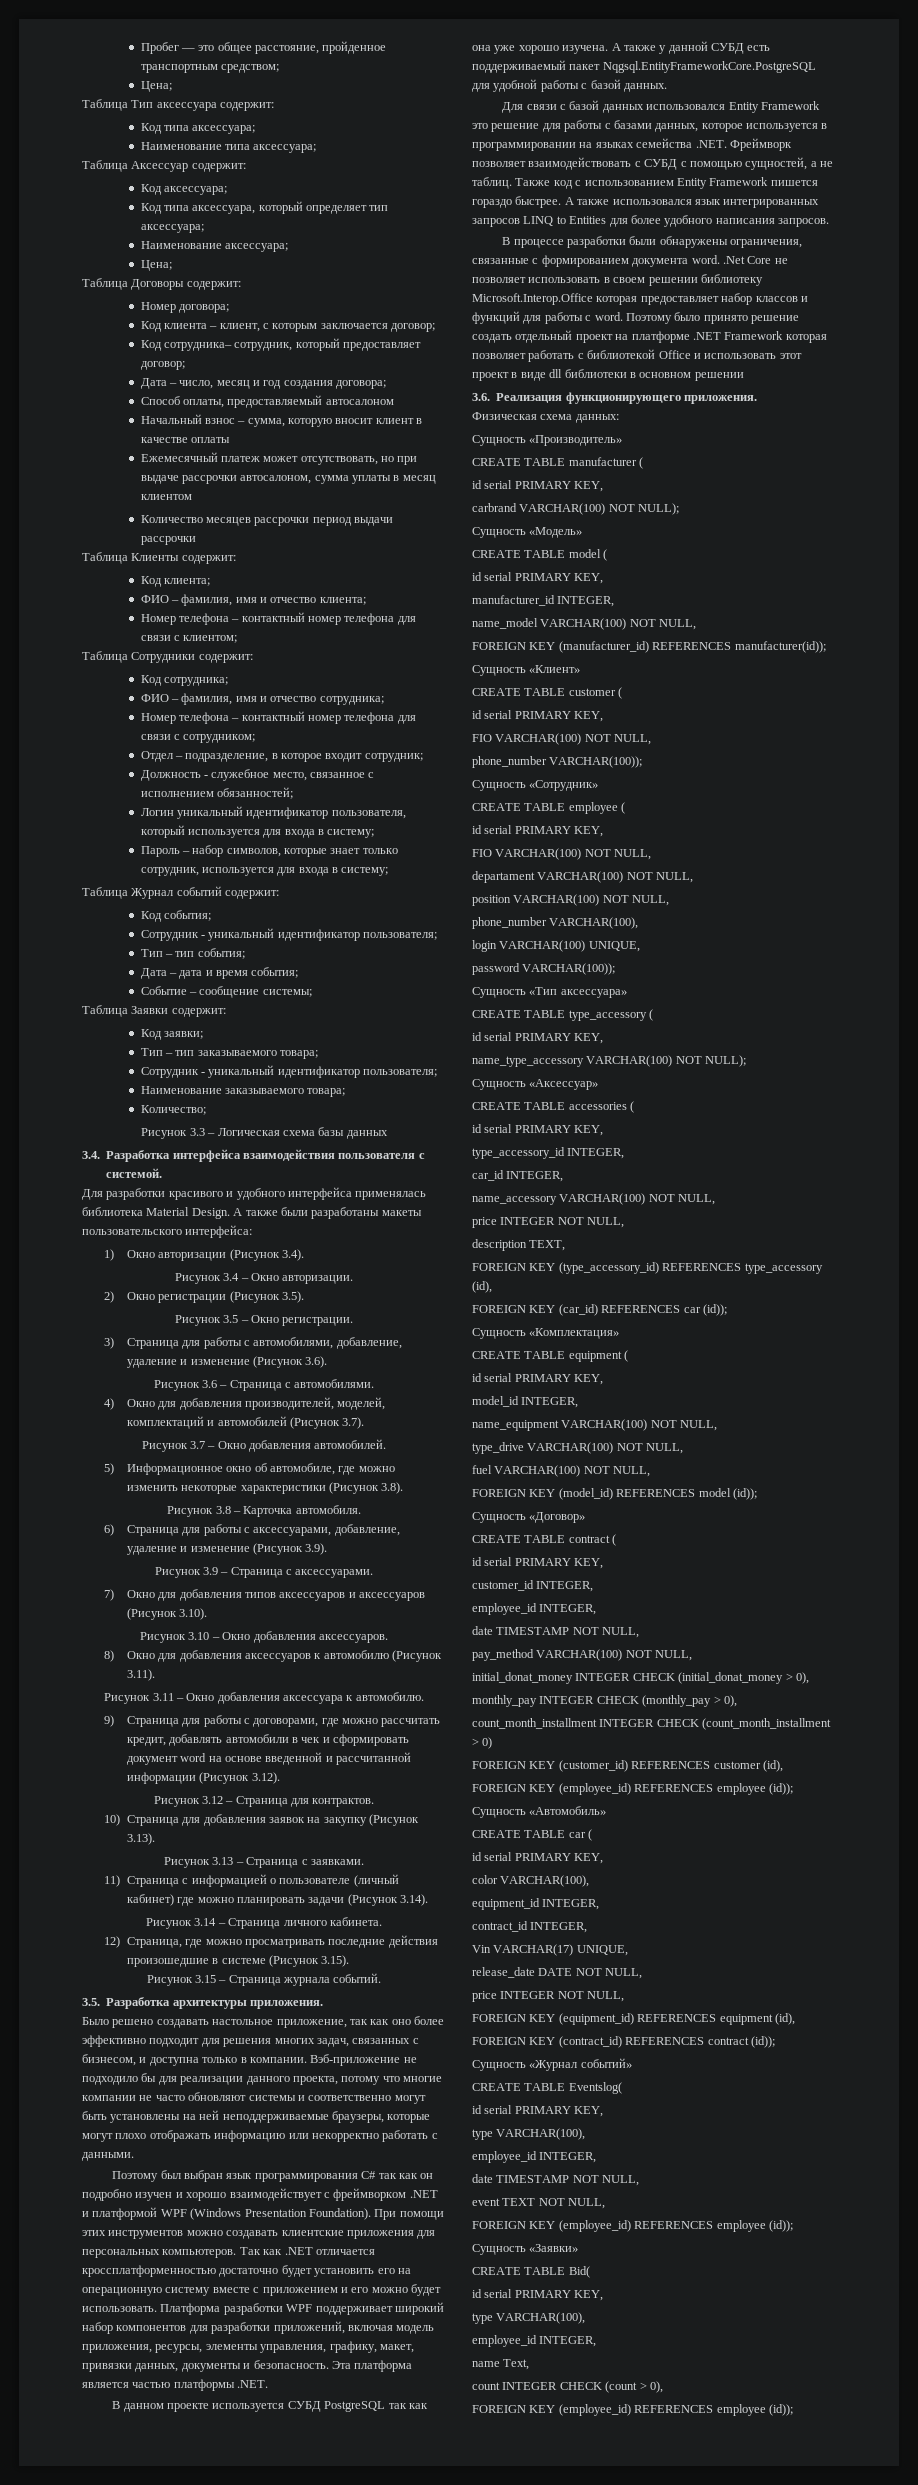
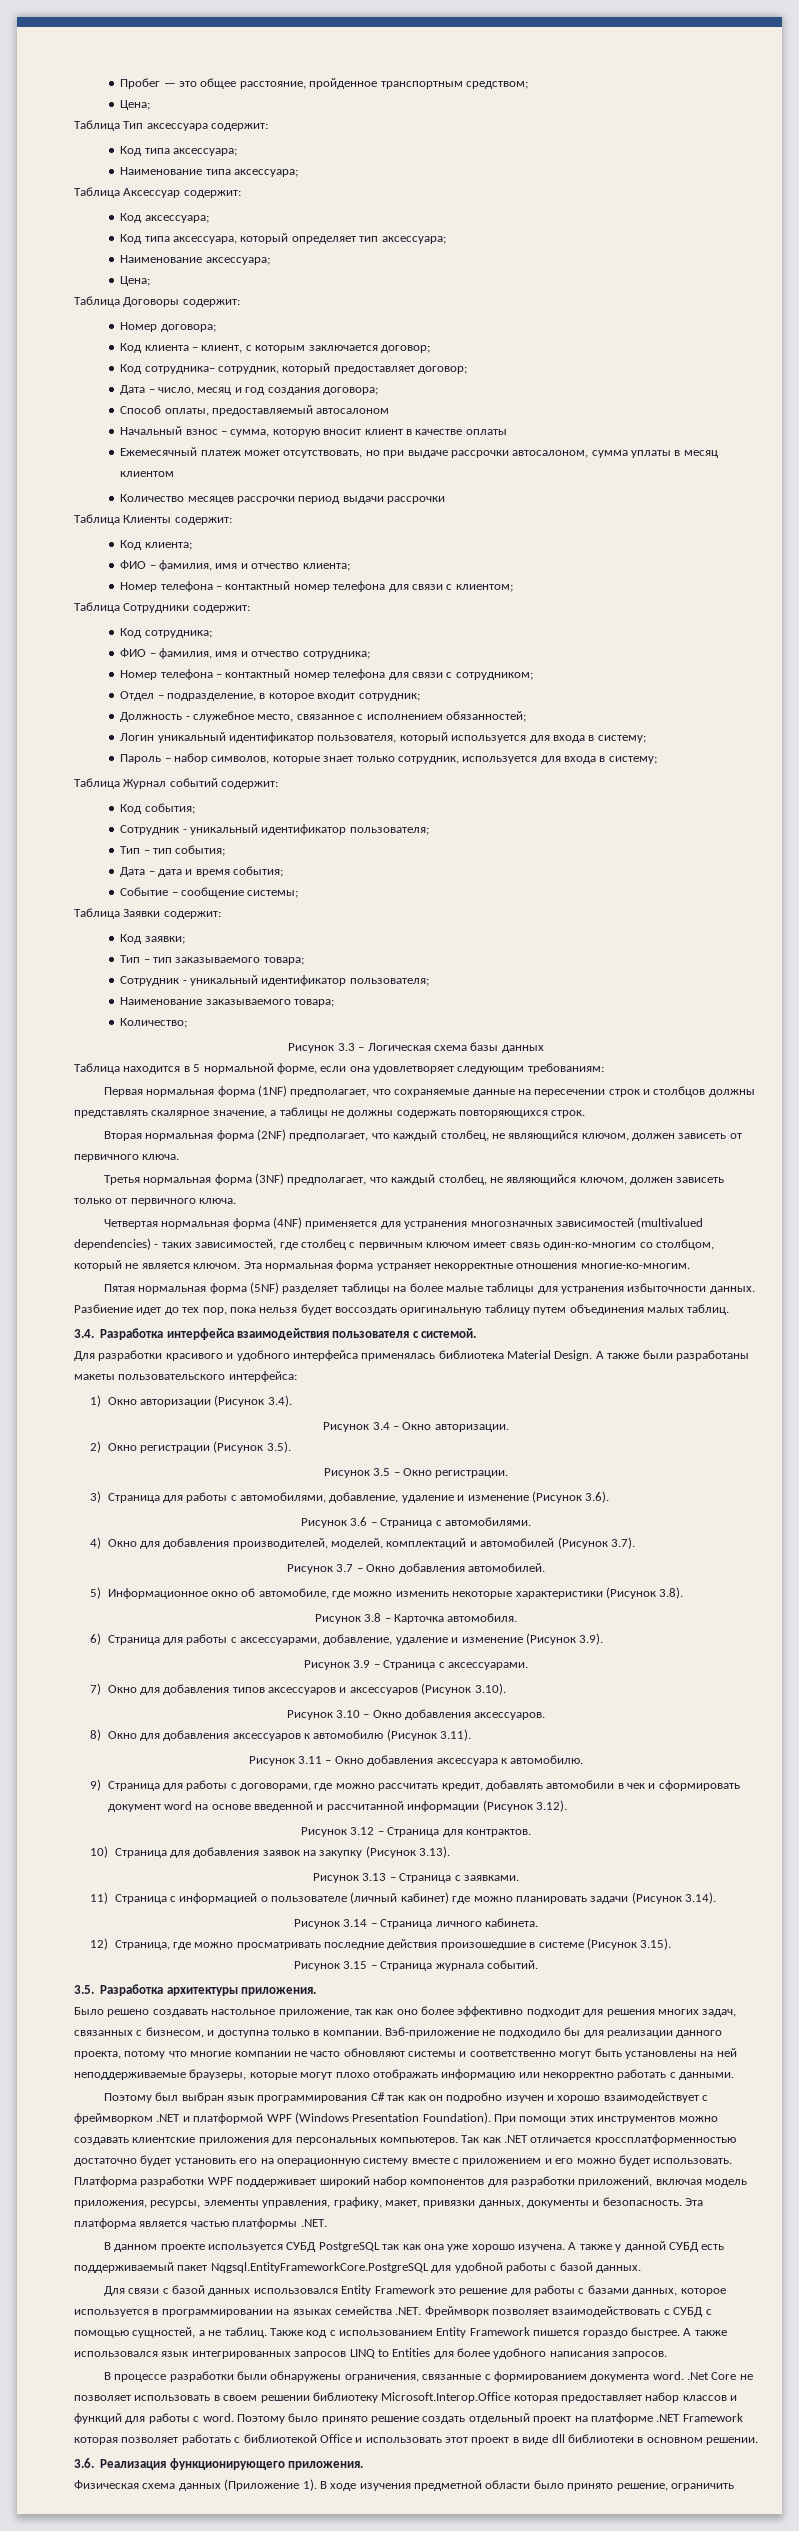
(388, 1134) none -> [74,1063,604,1074] [103,1085,755,1097] [74,1107,586,1118] [103,1129,742,1141] [74,1154,180,1162] [103,1173,725,1185] [74,1198,237,1206] [103,1217,704,1229] [74,1238,714,1250] [74,1260,690,1271] [103,1282,755,1294] [74,1304,730,1315] // Таблица находится в 5 нормальной форме, если она удовлетворяет следующим требованиям: // Первая нормальная форма (1NF) предполагает, что сохраняемые данные на пересечении строк и столбцов должны представлять скалярное значение, а таблицы не должны содержать повторяющихся строк. // Вторая нормальная форма (2NF) предполагает, что каждый столбец, не являющийся ключом, должен зависеть от первичного ключа. // Третья нормальная форма (3NF) предполагает, что каждый столбец, не являющийся ключом, должен зависеть только от первичного ключа. // Четвертая нормальная форма (4NF) применяется для устранения многозначных зависимостей (multivalued dependencies) - таких зависимостей, где столбец с первичным ключом имеет связь один-ко-многим со столбцом, который не является ключом. Эта нормальная форма устраняет некорректные отношения многие-ко-многим. // Пятая нормальная форма (5NF) разделяет таблицы на более малые таблицы для устранения избыточности данных. Разбиение идет до тех пор, пока нельзя будет воссоздать оригинальную таблицу путем объединения малых таблиц.
[694,372,744,381] решении -> [706,2437,758,2445] решении.
[575,414,619,423] [472,435,623,446] [472,457,644,469] [472,480,604,492] [472,503,680,515] [472,527,583,538] [472,549,608,561] [472,572,604,584] [472,595,615,607] [472,618,697,630] [472,641,826,653] [472,665,581,676] [472,687,623,699] [472,710,604,722] [472,733,652,745] [472,756,643,768] [472,780,599,791] [472,802,626,814] [472,825,604,837] [472,848,652,860] [472,871,694,883] [472,894,670,906] [472,917,639,929] [472,940,640,952] [472,963,616,975] [472,987,627,998] [472,1009,654,1021] [472,1032,604,1044] [472,1055,747,1067] [472,1079,599,1090] [472,1101,635,1113] [472,1124,604,1136] [472,1147,625,1159] [472,1170,564,1182] [472,1193,716,1205] [472,1217,625,1228] [472,1239,566,1251] [472,1262,823,1274] [472,1281,492,1293] [472,1304,727,1316] [472,1328,620,1339] [472,1350,629,1362] [472,1373,604,1385] [472,1396,579,1408] [472,1419,718,1431] [472,1442,684,1454] [472,1465,651,1477] [472,1488,757,1500] [472,1512,586,1523] [472,1534,617,1546] [472,1557,604,1569] [472,1580,594,1592] [472,1603,597,1615] [472,1626,640,1638] [472,1649,693,1661] [472,1672,809,1684] [472,1695,737,1707] [472,1718,832,1730] [472,1737,493,1749] [472,1760,783,1772] [472,1783,793,1795] [472,1806,607,1818] [472,1829,593,1841] [472,1852,604,1864] [472,1875,590,1887] [472,1898,600,1910] [472,1921,588,1933] [472,1944,628,1956] [472,1967,643,1979] [472,1991,625,2002] [472,2013,795,2025] [472,2036,775,2048] [472,2058,632,2071] [472,2082,622,2094] [472,2105,604,2117] [472,2128,586,2140] [472,2151,597,2163] [472,2174,640,2186] [472,2198,606,2209] [472,2220,793,2232] [472,2244,579,2255] [472,2266,590,2278] [472,2289,604,2301] [472,2312,586,2324] [472,2335,597,2347] [472,2359,530,2370] [472,2381,663,2393] [472,2404,793,2416] данных: // Сущность «Производитель» // CREATE TABLE manufacturer ( // id serial PRIMARY KEY, // carbrand VARCHAR(100) NOT NULL); // Сущность «Модель» // CREATE TABLE model ( // id serial PRIMARY KEY, // manufacturer_id INTEGER, // name_model VARCHAR(100) NOT NULL, // FOREIGN KEY (manufacturer_id) REFERENCES manufacturer(id)); // Сущность «Клиент» // CREATE TABLE customer ( // id serial PRIMARY KEY, // FIO VARCHAR(100) NOT NULL, // phone_number VARCHAR(100)); // Сущность «Сотрудник» // CREATE TABLE employee ( // id serial PRIMARY KEY, // FIO VARCHAR(100) NOT NULL, // departament VARCHAR(100) NOT NULL, // position VARCHAR(100) NOT NULL, // phone_number VARCHAR(100), // login VARCHAR(100) UNIQUE, // password VARCHAR(100)); // Сущность «Тип аксессуара» // CREATE TABLE type_accessory ( // id serial PRIMARY KEY, // name_type_accessory VARCHAR(100) NOT NULL); // Сущность «Аксессуар» // CREATE TABLE accessories ( // id serial PRIMARY KEY, // type_accessory_id INTEGER, // car_id INTEGER, // name_accessory VARCHAR(100) NOT NULL, // price INTEGER NOT NULL, // description TEXT, // FOREIGN KEY (type_accessory_id) REFERENCES type_accessory (id), // FOREIGN KEY (car_id) REFERENCES car (id)); // Сущность «Комплектация» // CREATE TABLE equipment ( // id serial PRIMARY KEY, // model_id INTEGER, // name_equipment VARCHAR(100) NOT NULL, // type_drive VARCHAR(100) NOT NULL, // fuel VARCHAR(100) NOT NULL, // FOREIGN KEY (model_id) REFERENCES model (id)); // Сущность «Договор» // CREATE TABLE contract ( // id serial PRIMARY KEY, // customer_id INTEGER, // employee_id INTEGER, // date TIMESTAMP NOT NULL, // pay_method VARCHAR(100) NOT NULL, // initial_donat_money INTEGER CHECK (initial_donat_money > 0), // monthly_pay INTEGER CHECK (monthly_pay > 0), // count_month_installment INTEGER CHECK (count_month_installment > 0) // FOREIGN KEY (customer_id) REFERENCES customer (id), // FOREIGN KEY (employee_id) REFERENCES employee (id)); // Сущность «Автомобиль» // CREATE TABLE car ( // id serial PRIMARY KEY, // color VARCHAR(100), // equipment_id INTEGER, // contract_id INTEGER, // Vin VARCHAR(17) UNIQUE, // release_date DATE NOT NULL, // price INTEGER NOT NULL, // FOREIGN KEY (equipment_id) REFERENCES equipment (id), // FOREIGN KEY (contract_id) REFERENCES contract (id)); // Сущность «Журнал событий» // CREATE TABLE Eventslog( // id serial PRIMARY KEY, // type VARCHAR(100), // employee_id INTEGER, // date TIMESTAMP NOT NULL, // event TEXT NOT NULL, // FOREIGN KEY (employee_id) REFERENCES employee (id)); // Сущность «Заявки» // CREATE TABLE Bid( // id serial PRIMARY KEY, // type VARCHAR(100), // employee_id INTEGER, // name Text, // count INTEGER CHECK (count > 0), // FOREIGN KEY (employee_id) REFERENCES employee (id)); -> [178,2479,734,2491] данных (Приложение 1). В ходе изучения предметной области было принято решение, ограничить

